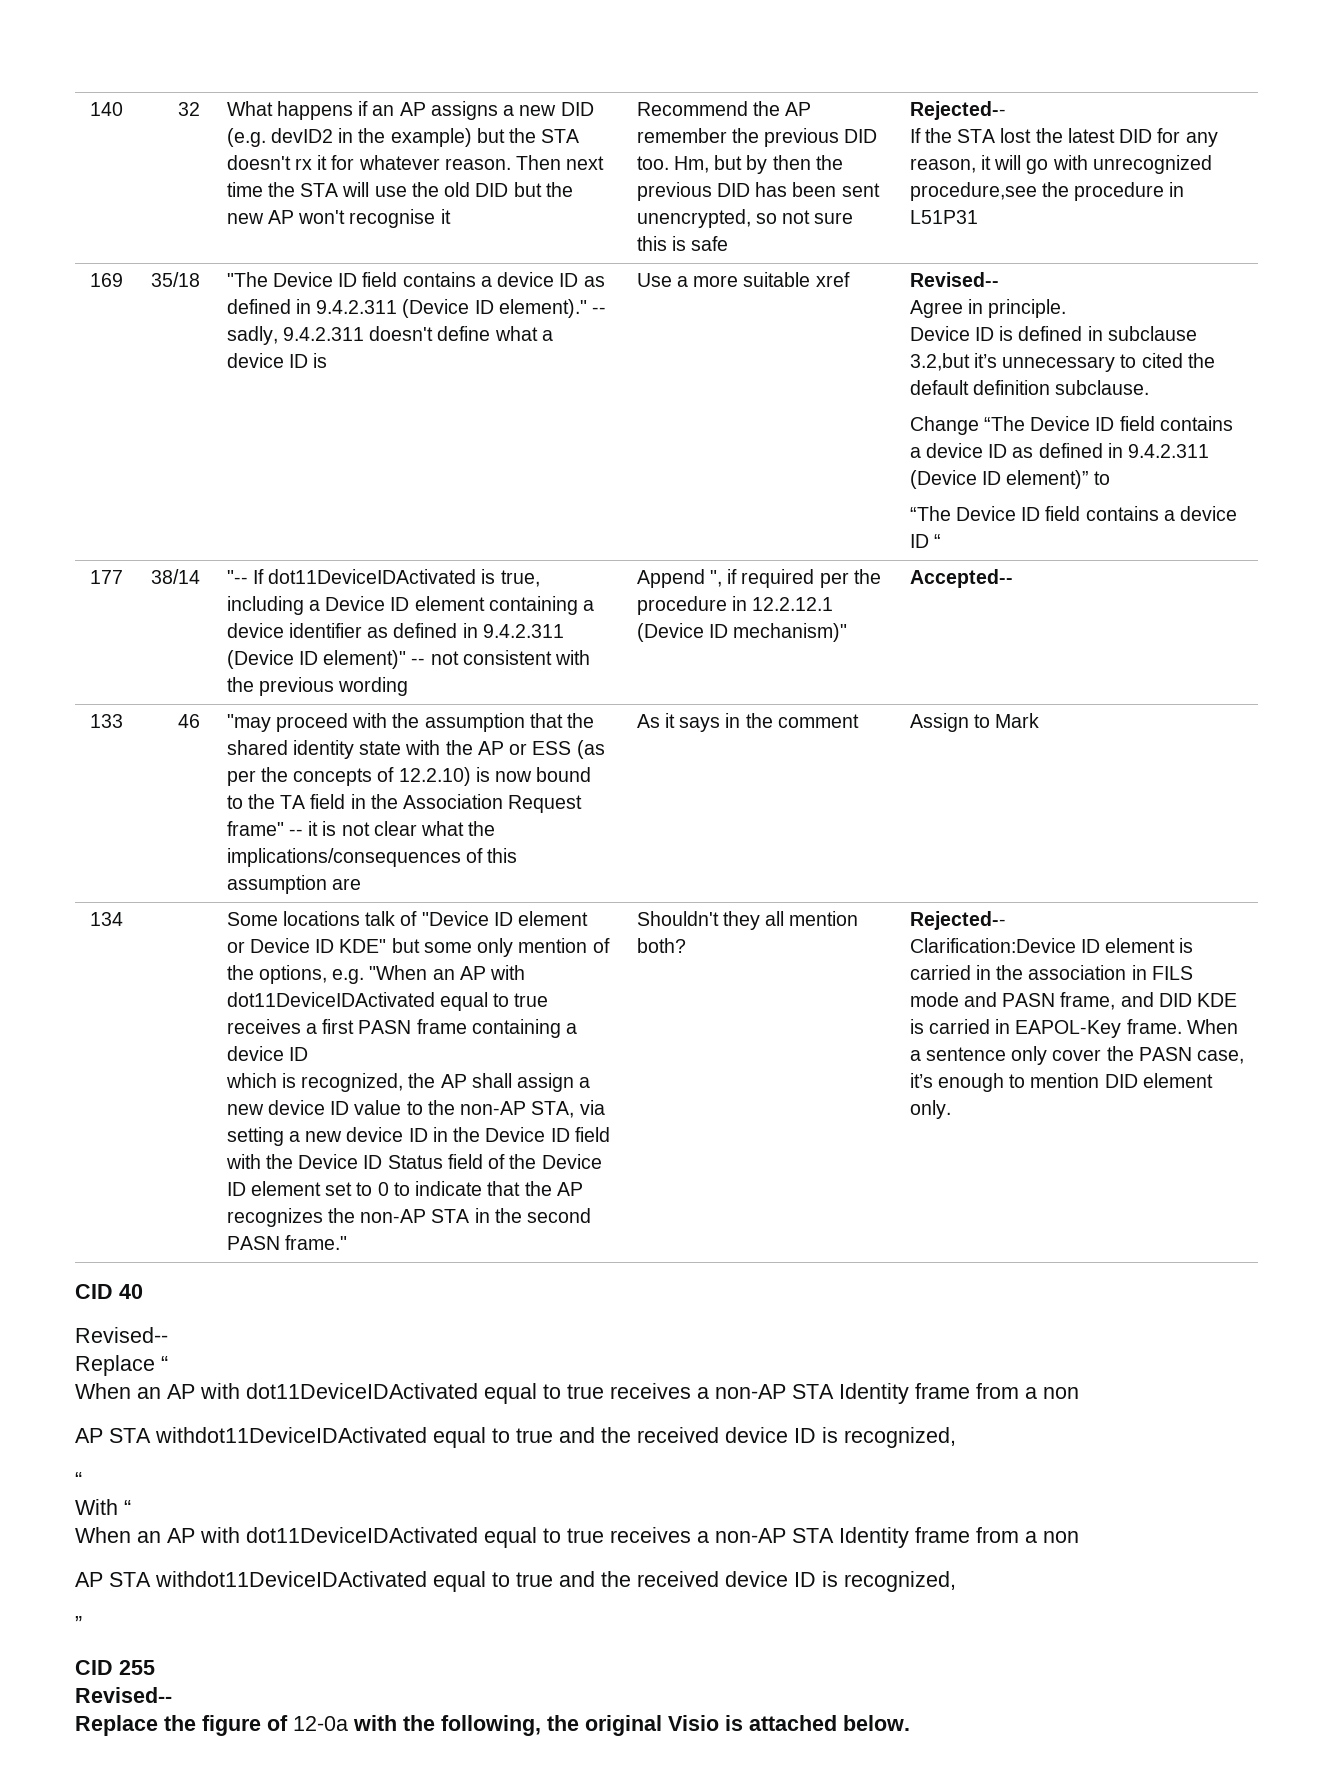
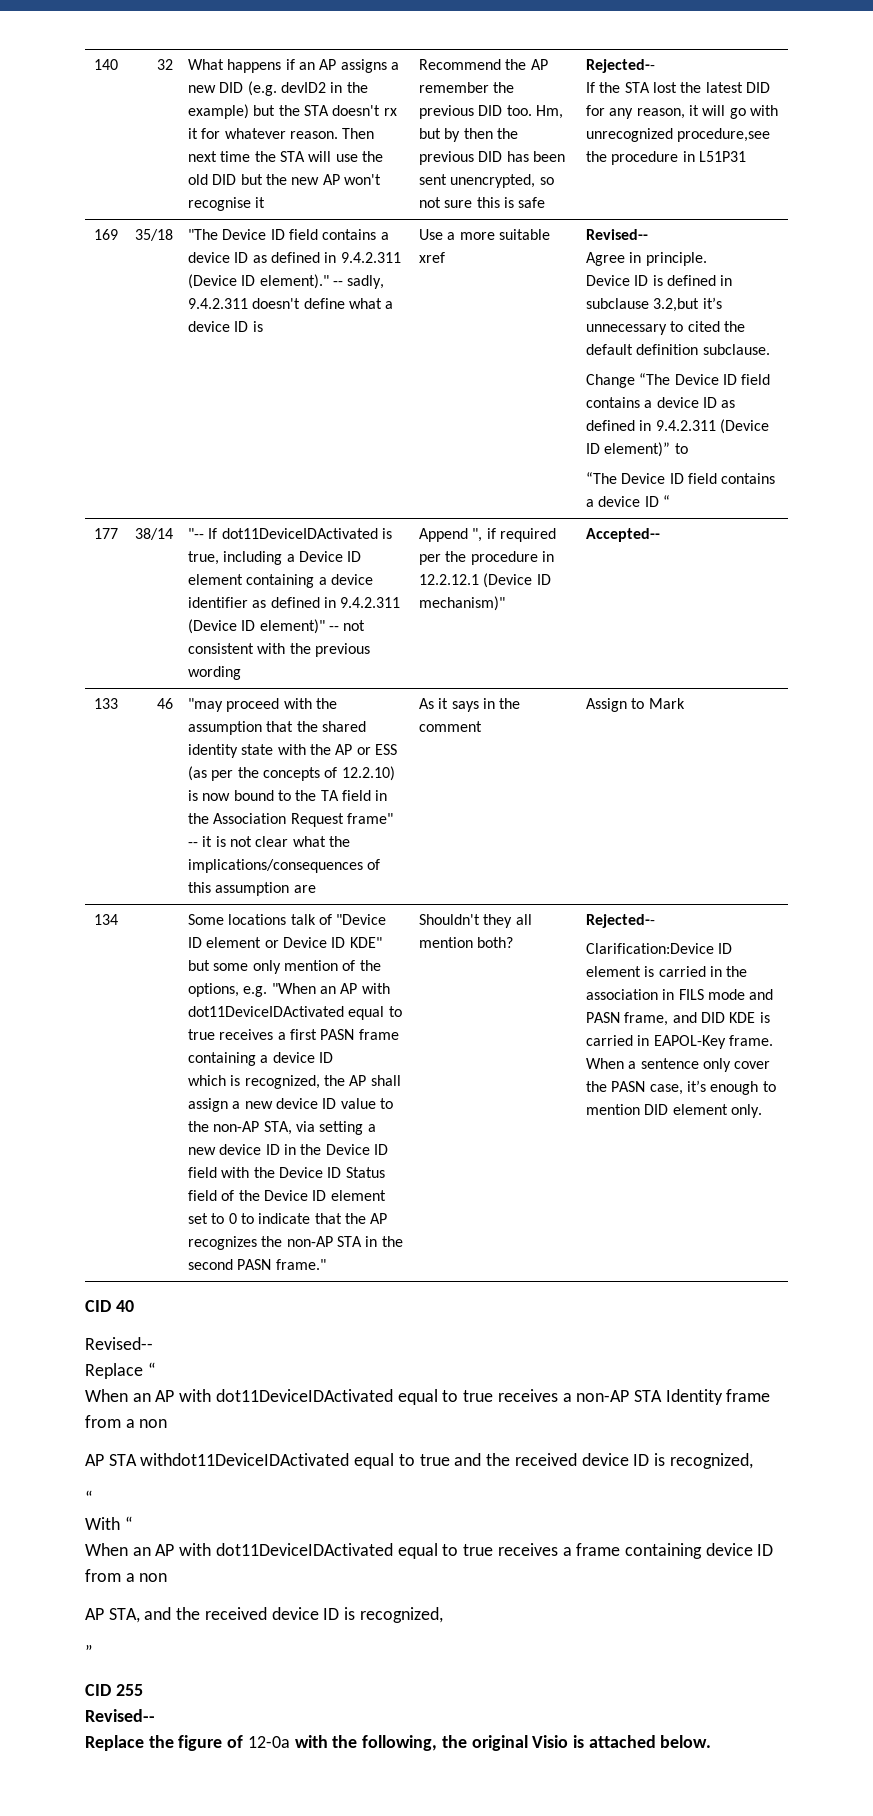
[715,1527,1079,1548] [75,1571,553,1592] non-AP STA Identity frame from a non // AP STA withdot11DeviceIDActivated equal to true -> [576,1543,774,1559] [85,1569,168,1582] [85,1608,140,1623] frame containing device ID from a non // AP STA,

